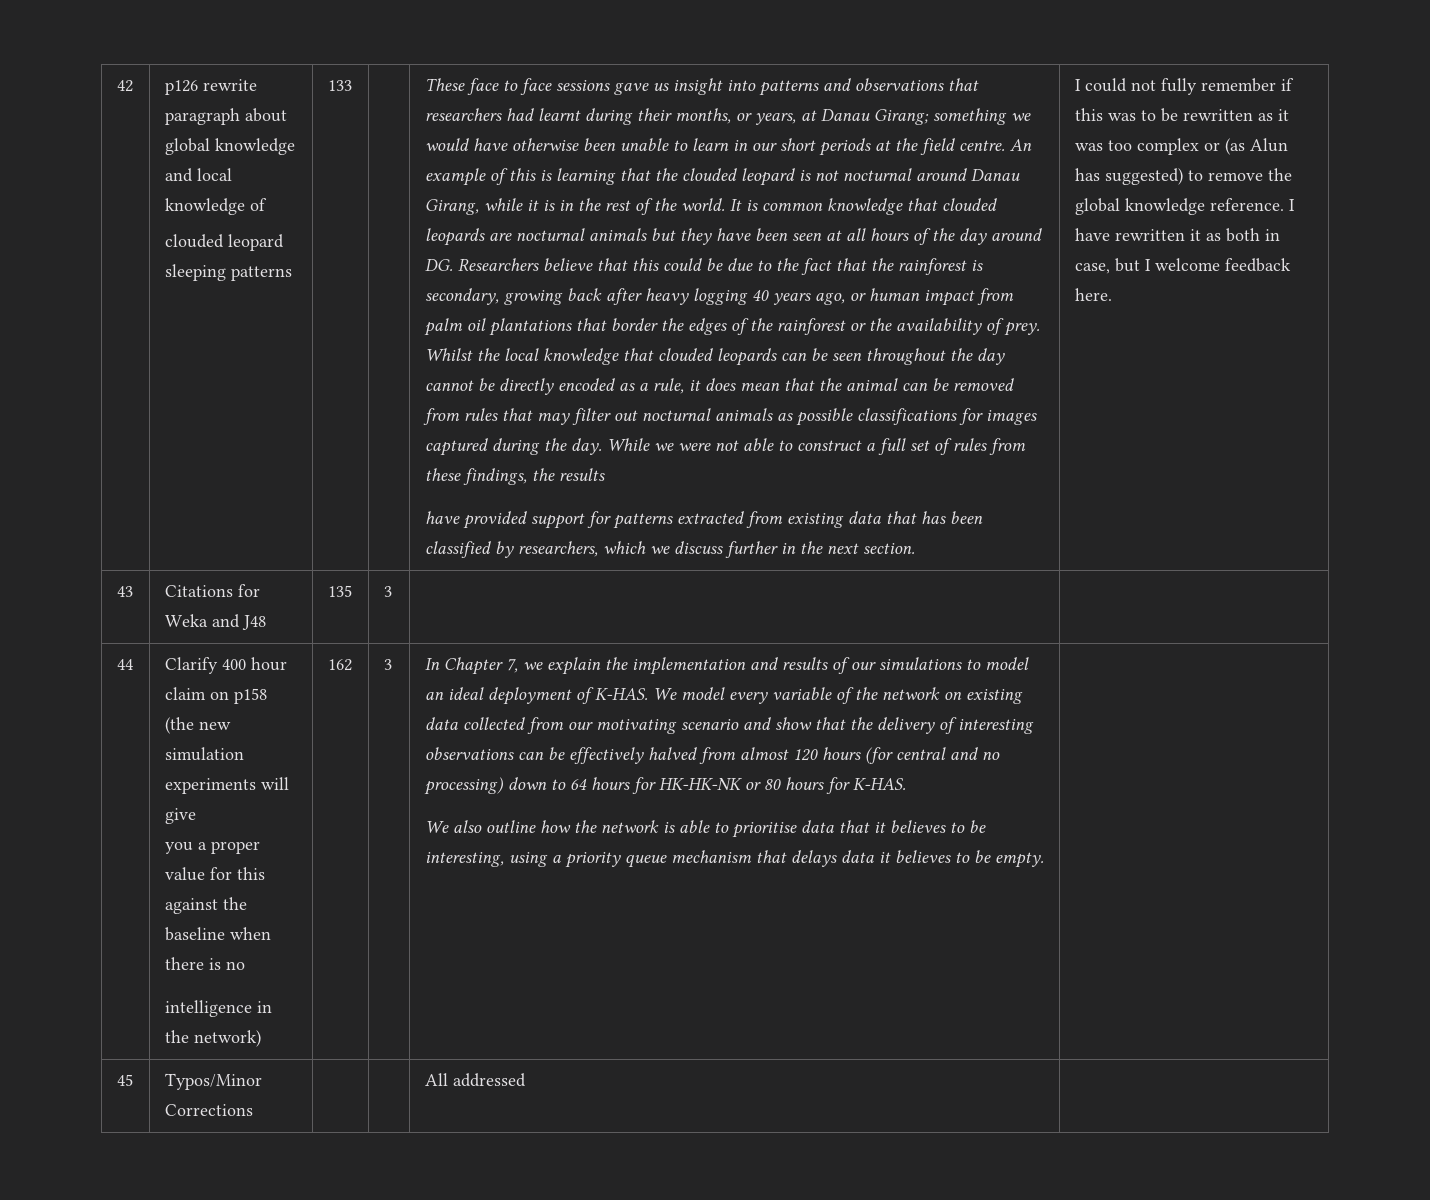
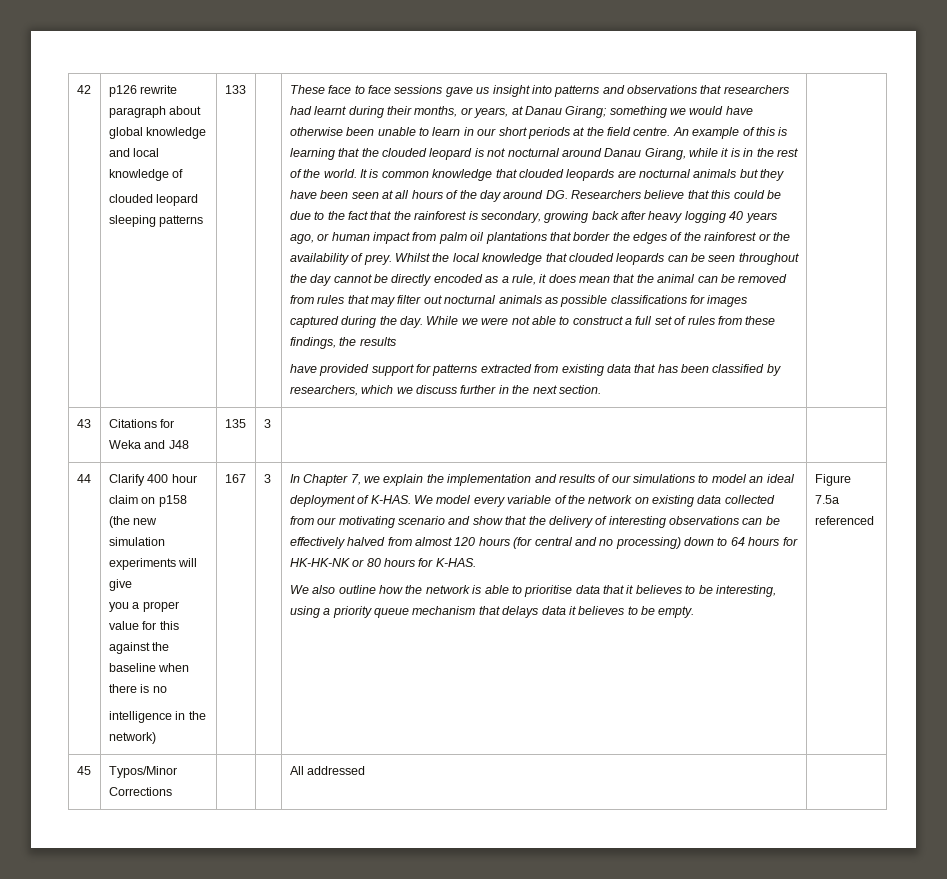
[1074,78,1294,95] [1074,108,1289,122] [1074,138,1288,155] [1074,168,1292,185] [1074,198,1295,215] [1074,228,1280,242] [1074,258,1291,274] [1074,288,1112,301] I could not fully remember if this was to be rewritten as it was too complex or (as Alun has suggested) to remove the global knowledge reference. I have rewritten it as both in case, but I welcome feedback here. -> (601, 389) none
[327,659,352,671] 162 -> [224,474,246,483] 167
(1044, 860) none -> [814,474,851,486] [814,495,839,504] [814,516,874,525] Figure 7.5a referenced

